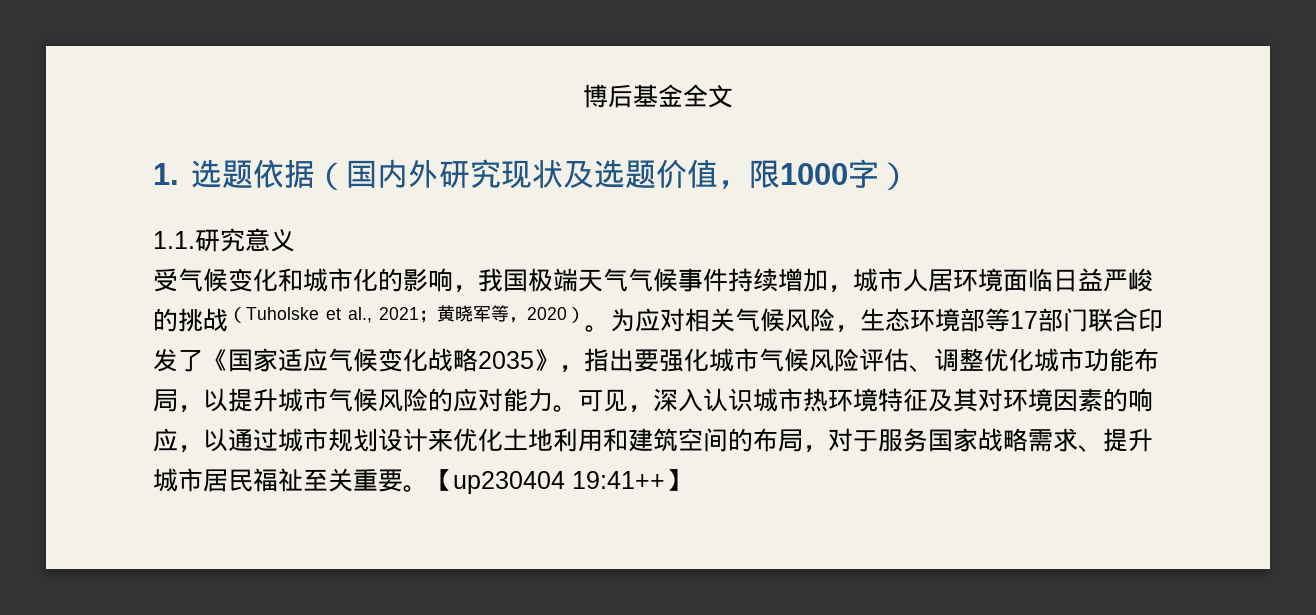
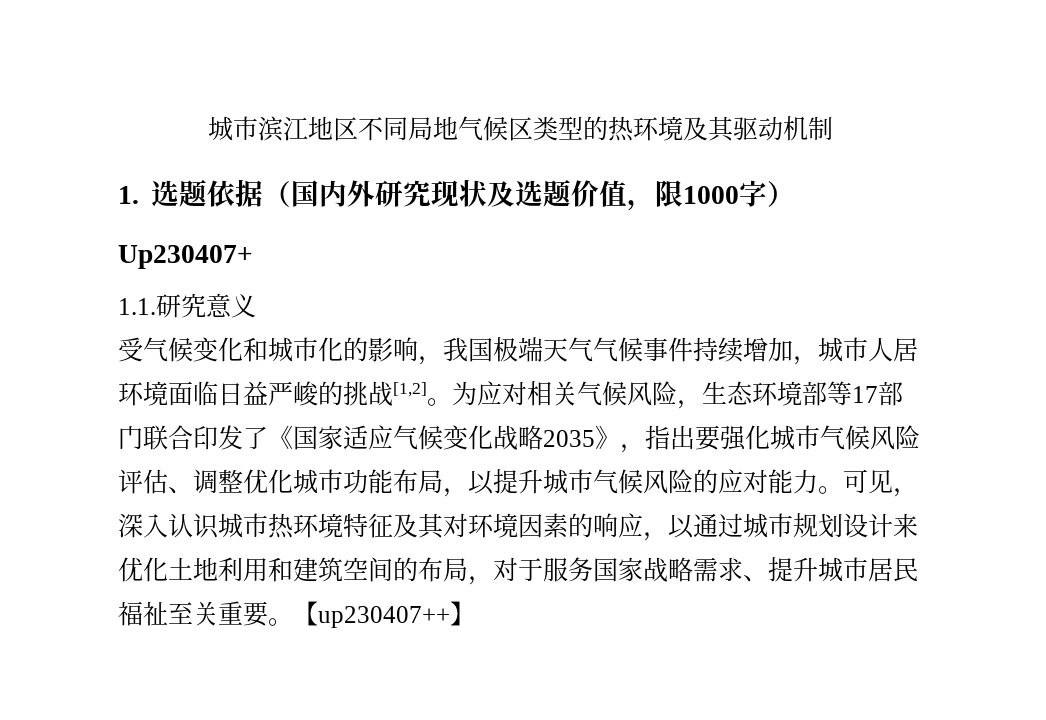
[583,84,733,108] 博后基金全文 -> [208,116,833,142] 城市滨江地区不同局地气候区类型的热环境及其驱动机制
(911, 176) none -> [118,245,253,269] // Up230407+
[228,305,585,323] （Tuholske et al., 2021；黄晓军等，2020） -> [393,382,427,397] [1,2]
[453,471,665,494] up230404 19:41++ -> [318,606,450,628] up230407++

